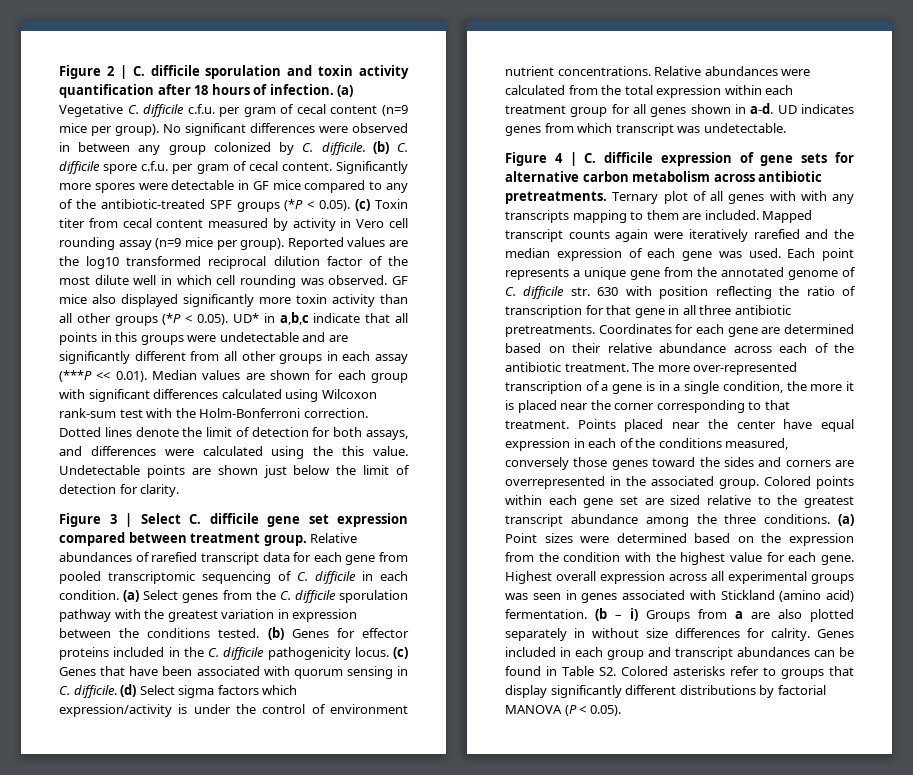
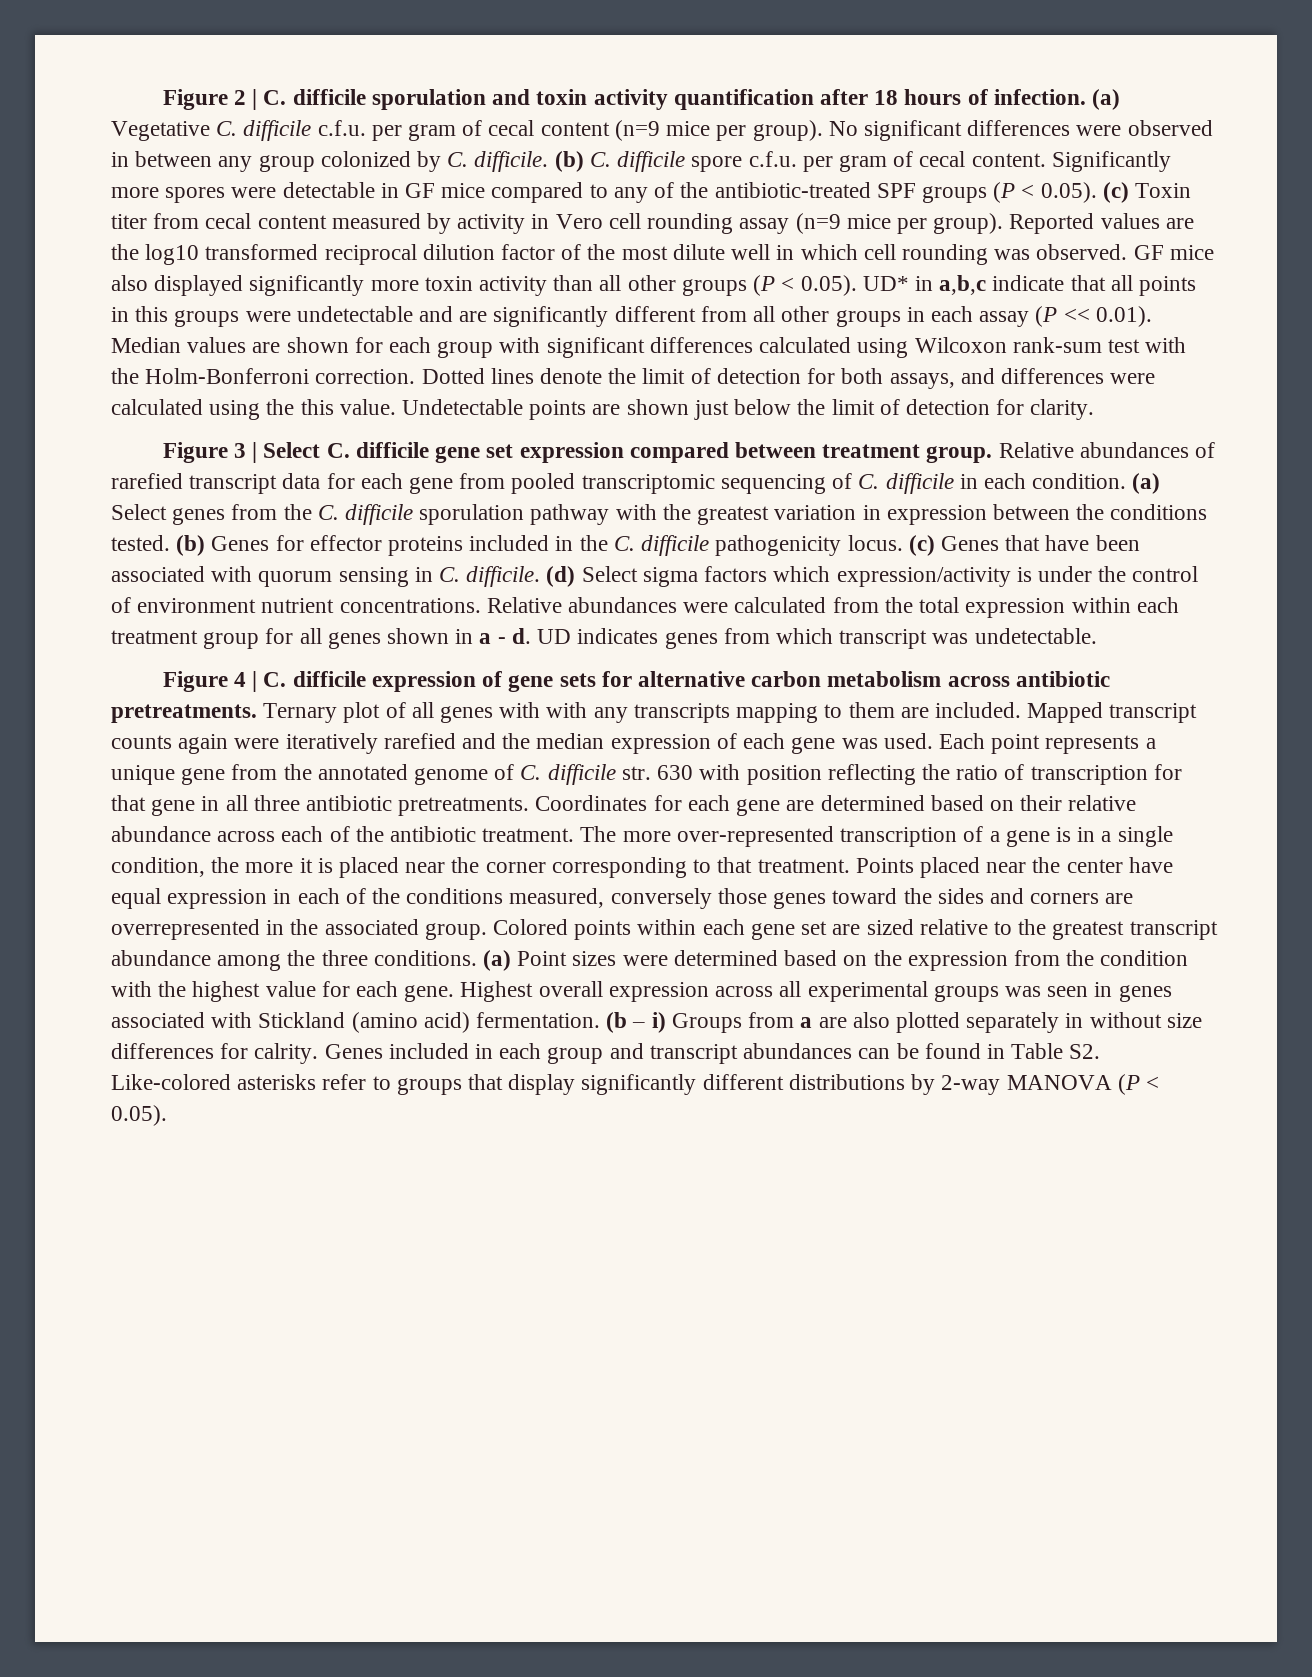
[284,199,304,211] (*P -> [993,182,1016,203] (P
[162,313,182,325] (*P -> [753,275,776,296] (P
[59,370,92,382] (***P -> [1035,306,1058,327] (P
[750,103,774,114] a-d. -> [479,628,531,644] a - d.
[621,666,668,676] Colored -> [111,1074,231,1090] Like-colored
[777,685,826,695] factorial -> [941,1075,1001,1095] 2-way

